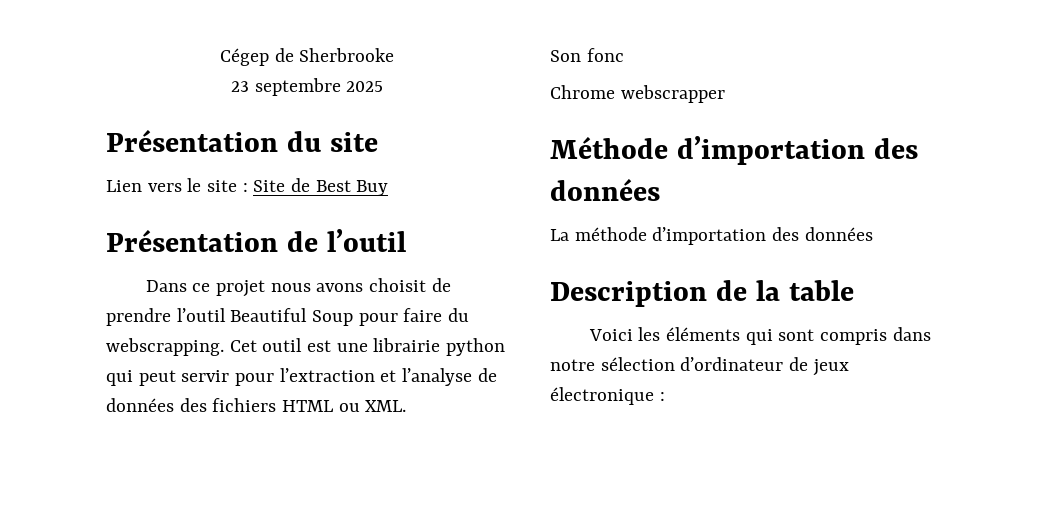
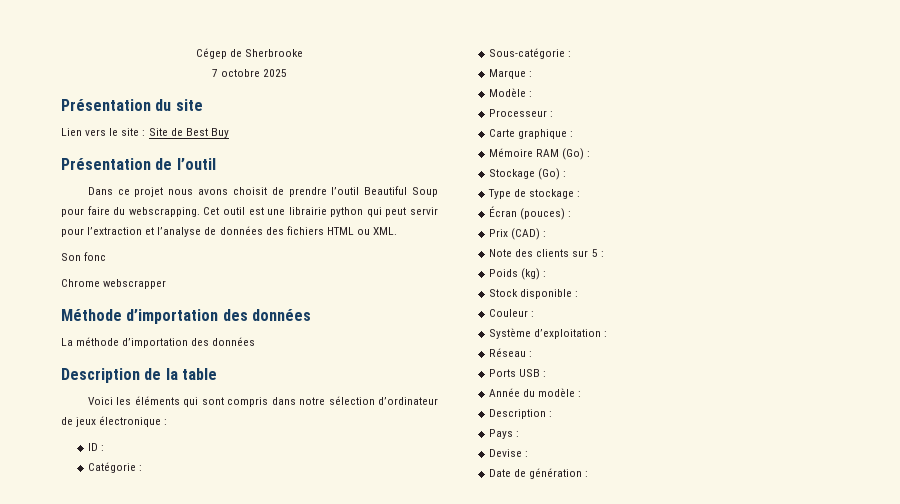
[230,78,341,96] 23 septembre -> [211,69,260,77] 7 octobre
(665, 396) none -> [88,443,105,451] [88,462,143,473] [489,48,572,59] [489,69,533,79] [489,88,533,97] [489,109,554,117] [489,129,574,139] [489,148,591,160] [489,168,567,180] [488,189,581,199] [489,206,572,220] [489,228,547,240] [489,249,604,257] [489,268,547,280] [489,289,579,299] [489,309,535,317] [489,328,608,339] [489,348,533,357] [489,369,547,377] [489,388,582,397] [489,409,553,419] [489,429,520,439] [489,449,529,457] [489,468,589,479] // ID : // Catégorie : // Sous-catégorie : // Marque : // Modèle : // Processeur : // Carte graphique : // Mémoire RAM (Go) : // Stockage (Go) : // Type de stockage : // Écran (pouces) : // Prix (CAD) : // Note des clients sur 5 : // Poids (kg) : // Stock disponible : // Couleur : // Système d’exploitation : // Réseau : // Ports USB : // Année du modèle : // Description : // Pays : // Devise : // Date de génération :

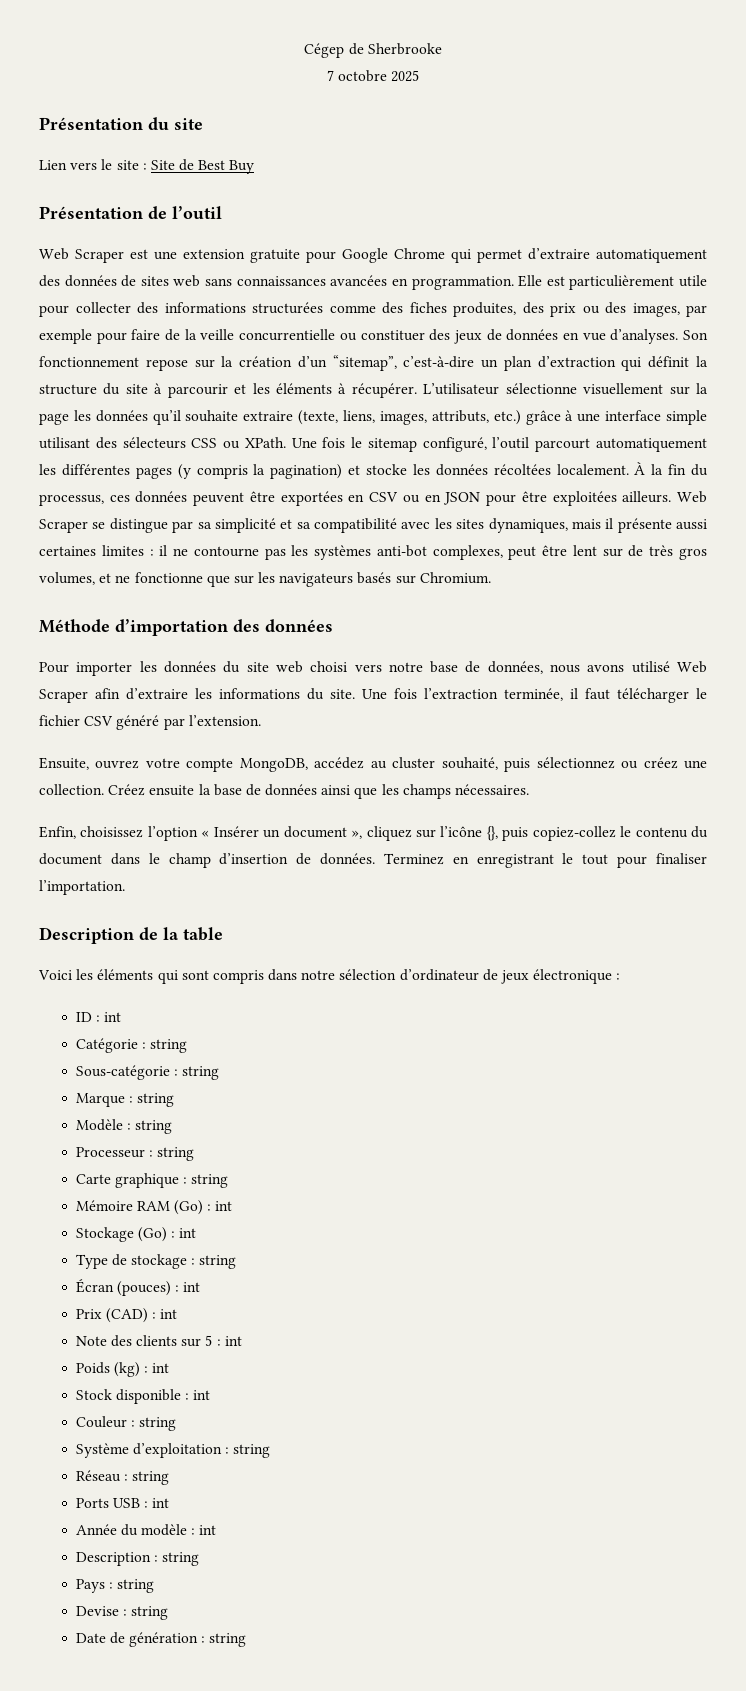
[87,186,439,197] [61,206,438,217] [61,226,398,237] [61,252,107,261] [61,279,167,289] [61,309,311,324] [61,337,256,348] Dans ce projet nous avons choisit de prendre l’outil Beautiful Soup pour faire du webscrapping. Cet outil est une librairie python qui peut servir pour l’extraction et l’analyse de données des fichiers HTML ou XML. // Son fonc // Chrome webscrapper // Méthode d’importation des données // La méthode d’importation des données -> [39,248,707,263] [39,275,708,290] [39,302,707,317] [39,329,708,344] [39,355,708,371] [39,383,709,398] [39,410,708,425] [39,437,707,452] [39,462,708,479] [39,491,708,506] [39,518,707,533] [39,545,707,560] [39,572,491,587] [39,619,333,636] [39,661,707,676] [39,688,707,703] [39,715,261,730] [39,757,707,772] [39,784,530,799] [39,826,708,841] [39,853,707,868] [39,880,125,895] Web Scraper est une extension gratuite pour Google Chrome qui permet d’extraire automatiquement des données de sites web sans connaissances avancées en programmation. Elle est particulièrement utile pour collecter des informations structurées comme des fiches produites, des prix ou des images, par exemple pour faire de la veille concurrentielle ou constituer des jeux de données en vue d’analyses. Son fonctionnement repose sur la création d’un “sitemap”, c’est-à-dire un plan d’extraction qui définit la structure du site à parcourir et les éléments à récupérer. L’utilisateur sélectionne visuellement sur la page les données qu’il souhaite extraire (texte, liens, images, attributs, etc.) grâce à une interface simple utilisant des sélecteurs CSS ou XPath. Une fois le sitemap configuré, l’outil parcourt automatiquement les différentes pages (y compris la pagination) et stocke les données récoltées localement. À la fin du processus, ces données peuvent être exportées en CSV ou en JSON pour être exploitées ailleurs. Web Scraper se distingue par sa simplicité et sa compatibilité avec les sites dynamiques, mais il présente aussi certaines limites : il ne contourne pas les systèmes anti-bot complexes, peut être lent sur de très gros volumes, et ne fonctionne que sur les navigateurs basés sur Chromium. // Méthode d’importation des données // Pour importer les données du site web choisi vers notre base de données, nous avons utilisé Web Scraper afin d’extraire les informations du site. Une fois l’extraction terminée, il faut télécharger le fichier CSV généré par l’extension. // Ensuite, ouvrez votre compte MongoDB, accédez au cluster souhaité, puis sélectionnez ou créez une collection. Créez ensuite la base de données ainsi que les champs nécessaires. // Enfin, choisissez l’option « Insérer un document », cliquez sur l’icône {}, puis copiez-collez le contenu du document dans le champ d’insertion de données. Terminez en enregistrant le tout pour finaliser l’importation.
(105, 448) none -> [104,1012,122,1022] int
(143, 468) none -> [150,1039,188,1053] string
(572, 54) none -> [182,1066,220,1080] string
(533, 74) none -> [137,1093,175,1107] string
(533, 94) none -> [135,1120,173,1134] string
(554, 114) none -> [157,1147,195,1161] string
(574, 134) none -> [191,1174,229,1188] string
(591, 154) none -> [215,1201,233,1211] int
(567, 174) none -> [179,1228,197,1238] int
(581, 194) none -> [199,1255,237,1269] string
(572, 214) none -> [183,1282,201,1292] int
(547, 234) none -> [160,1309,178,1319] int
(604, 254) none -> [224,1336,242,1346] int
(547, 274) none -> [152,1363,170,1373] int
(579, 294) none -> [193,1390,211,1400] int
(535, 314) none -> [139,1417,177,1431] string
(608, 334) none -> [233,1444,271,1458] string
(533, 354) none -> [132,1471,170,1485] string
(547, 374) none -> [152,1498,170,1508] int
(582, 394) none -> [199,1525,217,1535] int
(553, 414) none -> [162,1552,200,1566] string
(520, 434) none -> [117,1579,155,1593] string
(529, 454) none -> [131,1606,169,1620] string
(589, 474) none -> [209,1633,247,1647] string

